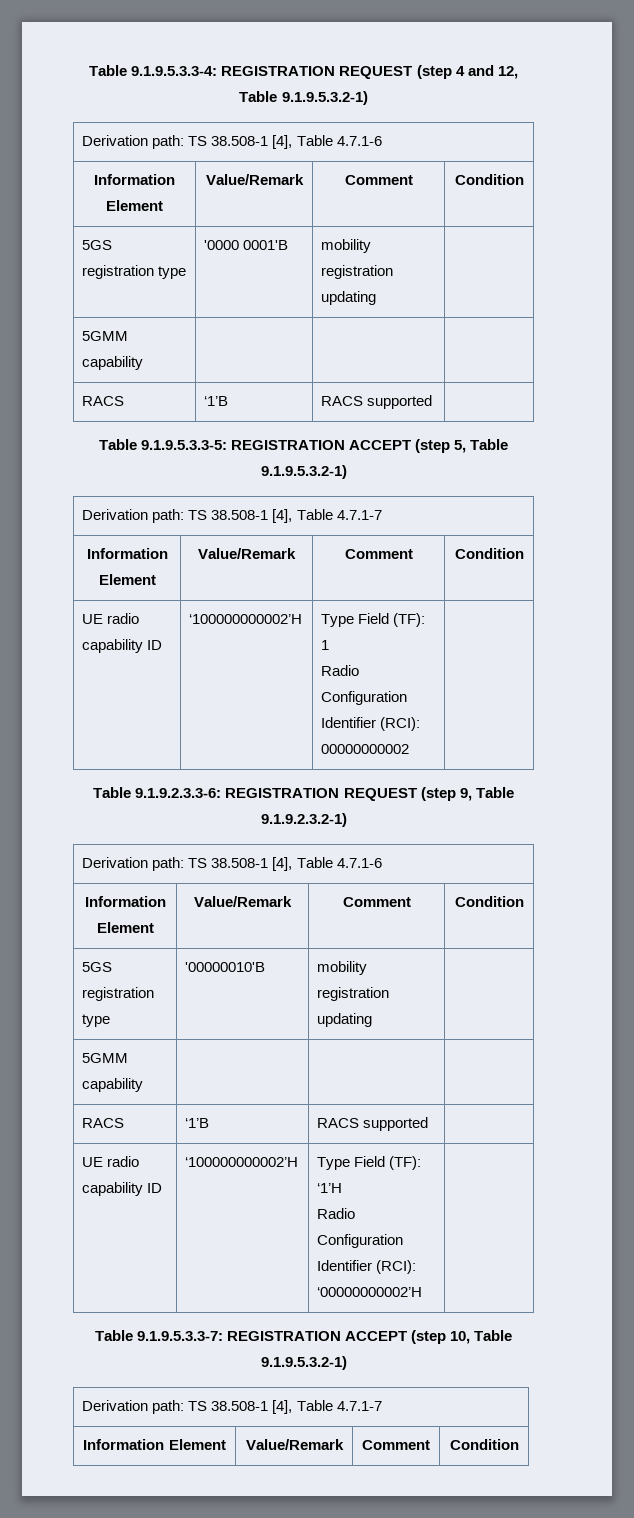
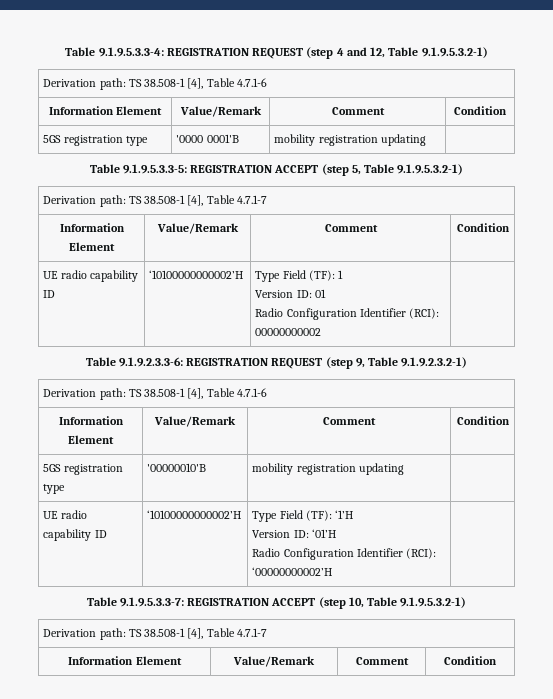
[82,331,129,341] [82,356,144,370] [82,396,125,406] [204,396,229,406] [321,395,433,409] // 5GMM capability | | | // RACS | ‘1’B | RACS supported | -> (426, 140) none
[189,614,303,624] ‘100000000002’H -> [149,270,244,279] ‘10100000000002’H
(330, 645) none -> [255,289,326,298] // Version ID: 01
[82,1053,129,1063] [82,1078,144,1092] [82,1118,125,1128] [185,1118,210,1128] [317,1117,429,1131] [82,1156,140,1167] [82,1182,163,1196] [185,1157,299,1167] // 5GMM capability | | | // RACS | ‘1’B | RACS supported | // UE radio capability ID | ‘100000000002’H -> [43,510,87,519] [43,529,107,541] [147,510,242,519] // UE radio capability ID | ‘10100000000002’H
(343, 1188) none -> [252,529,336,538] // Version ID: ‘01’H

